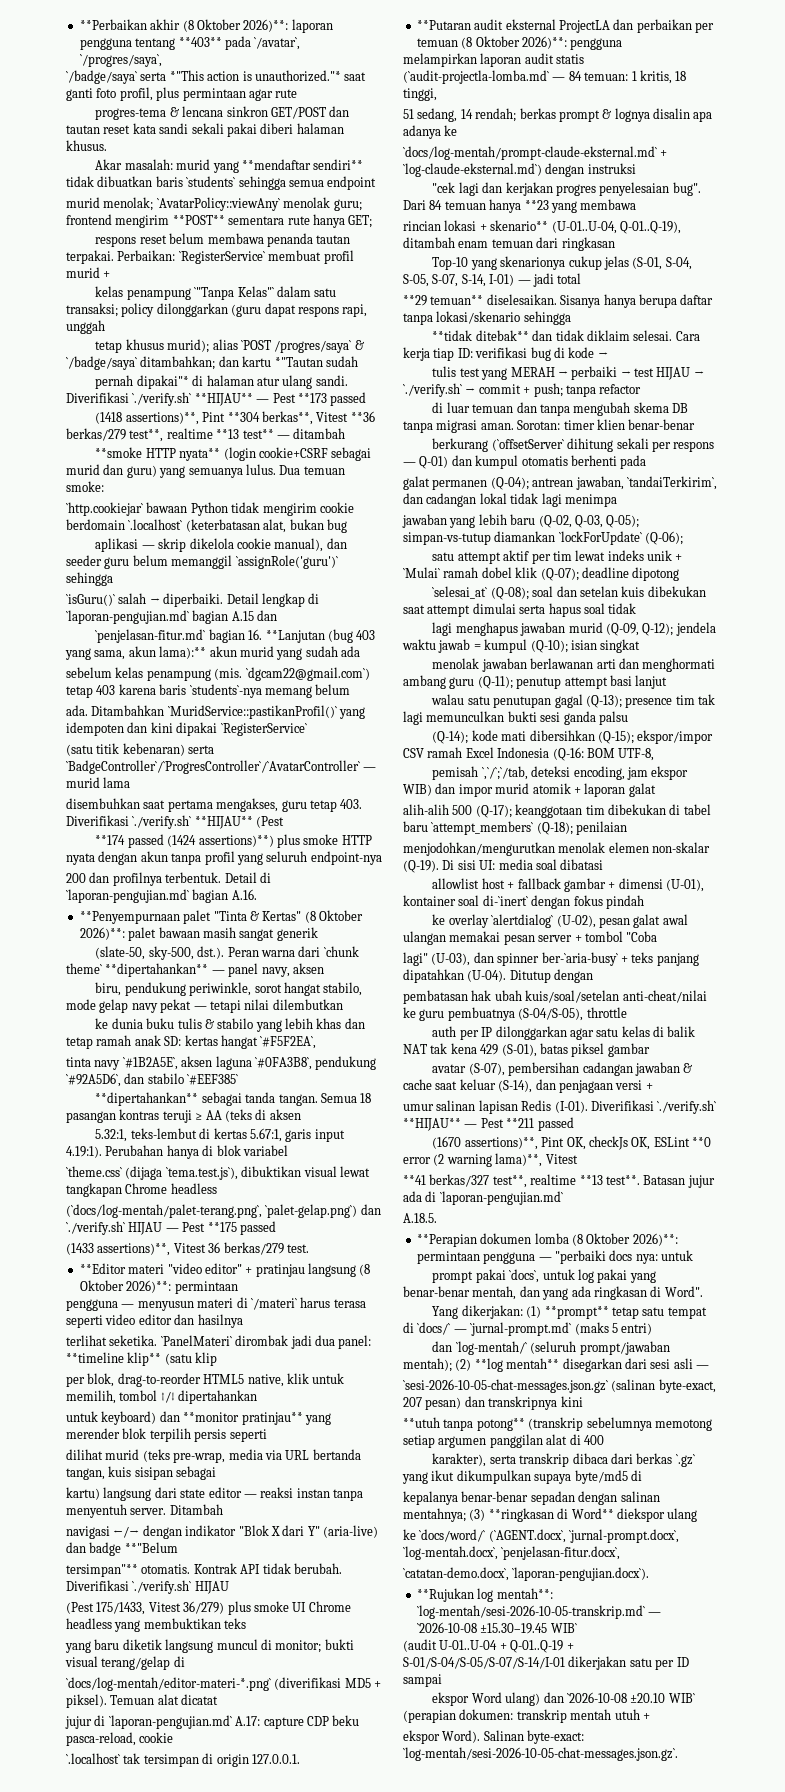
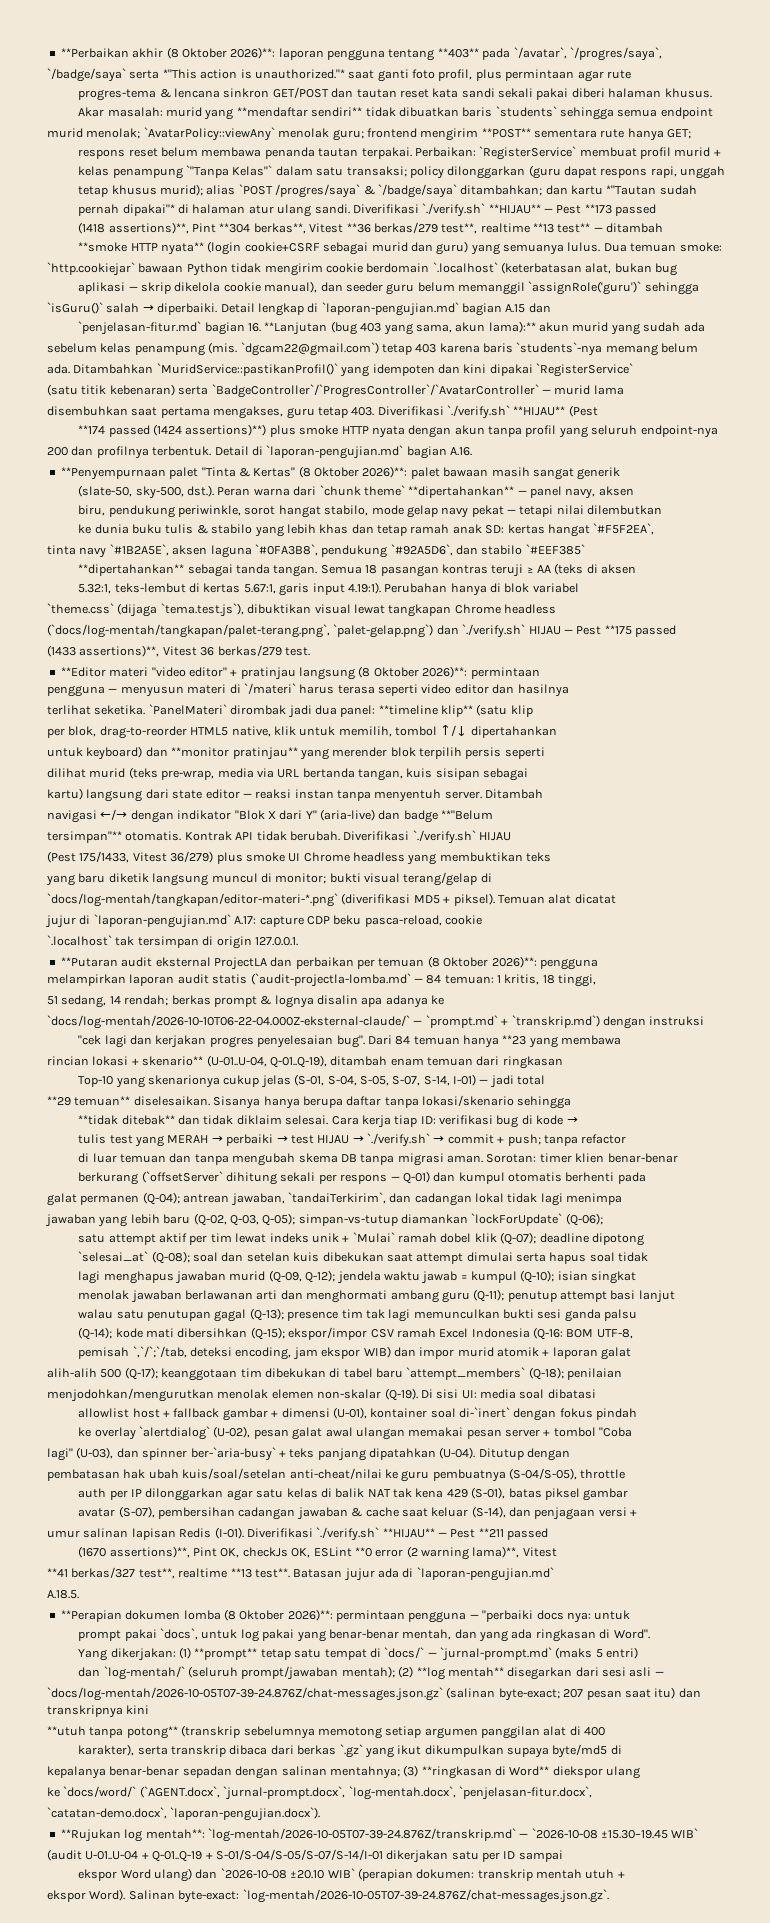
[66,1204,262,1218] (`docs/log-mentah/palet-terang.png`, -> [47,624,330,638] (`docs/log-mentah/tangkapan/palet-terang.png`,
[66,1677,271,1691] `docs/log-mentah/editor-materi-*.png` -> [47,893,338,907] `docs/log-mentah/tangkapan/editor-materi-*.png`
[403,146,668,160] [403,163,542,177] `docs/log-mentah/prompt-claude-eksternal.md` + `log-claude-eksternal.md`) -> [47,1015,600,1029] `docs/log-mentah/2026-10-10T06-22-04.000Z-eksternal-claude/` — `prompt.md` + `transkrip.md`)
[403,1379,716,1393] [403,1397,462,1410] `sesi-2026-10-05-chat-messages.json.gz` (salinan byte-exact, 207 pesan) -> [47,1687,676,1701] `docs/log-mentah/2026-10-05T07-39-24.876Z/chat-messages.json.gz` (salinan byte-exact; 207 pesan saat itu)
[416,1605,645,1619] `log-mentah/sesi-2026-10-05-transkrip.md` -> [207,1828,516,1842] `log-mentah/2026-10-05T07-39-24.876Z/transkrip.md`
[403,1747,678,1761] `log-mentah/sesi-2026-10-05-chat-messages.json.gz`. -> [242,1889,609,1903] `log-mentah/2026-10-05T07-39-24.876Z/chat-messages.json.gz`.

